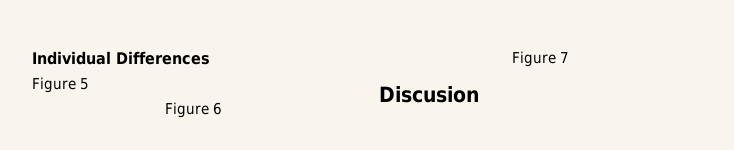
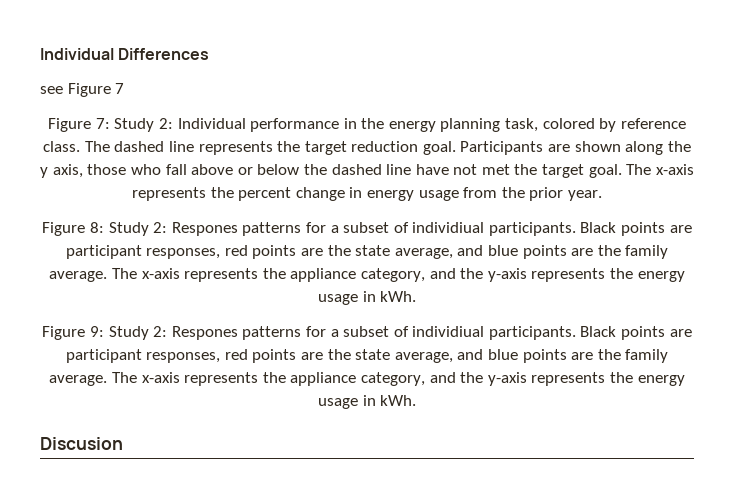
[32,77,89,93] [165,102,222,118] [512,51,569,67] Figure 5 // Figure 6 // Figure 7 -> [40,83,125,97] [48,118,686,132] [43,141,691,155] [40,164,694,178] [132,187,602,201] [42,222,692,236] [65,245,669,259] [49,268,685,282] [317,291,417,305] [42,326,692,340] [65,349,669,363] [49,372,685,386] [317,395,417,409] see Figure 7 // Figure 7: Study 2: Individual performance in the energy planning task, colored by reference class. The dashed line represents the target reduction goal. Participants are shown along the y axis, those who fall above or below the dashed line have not met the target goal. The x-axis represents the percent change in energy usage from the prior year. // Figure 8: Study 2: Respones patterns for a subset of individiual participants. Black points are participant responses, red points are the state average, and blue points are the family average. The x-axis represents the appliance category, and the y-axis represents the energy usage in kWh. // Figure 9: Study 2: Respones patterns for a subset of individiual participants. Black points are participant responses, red points are the state average, and blue points are the family average. The x-axis represents the appliance category, and the y-axis represents the energy usage in kWh.

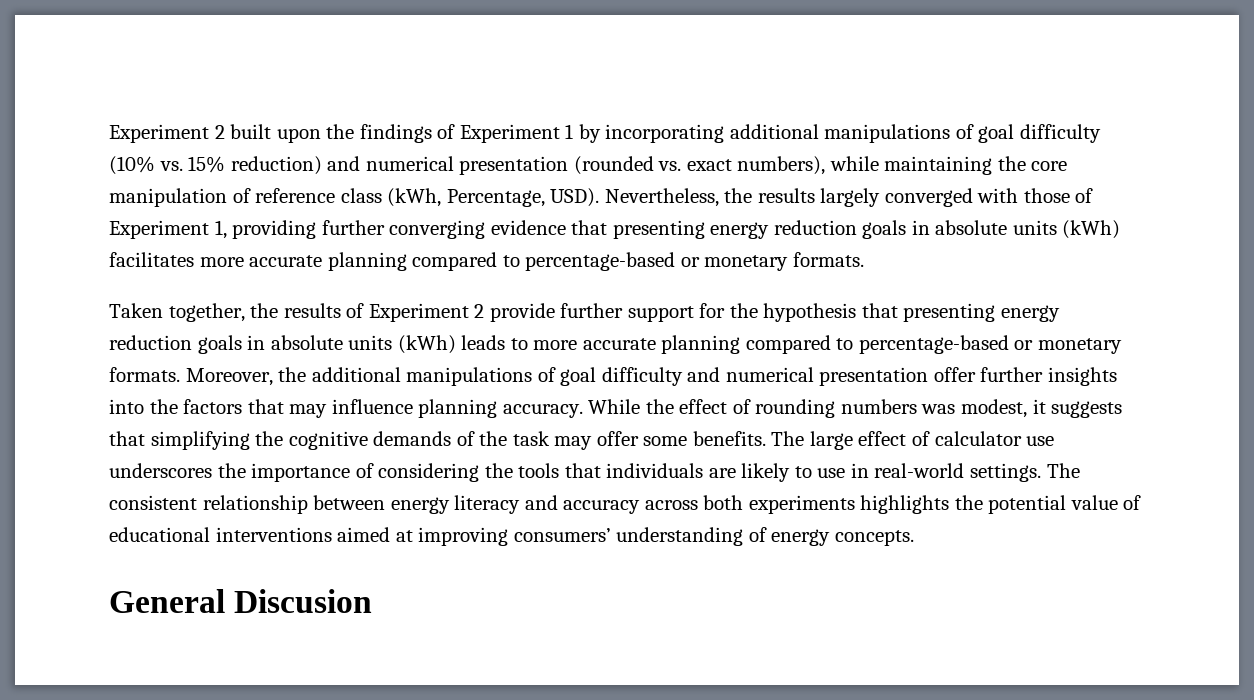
[40,48,210,60] [40,83,125,97] [48,118,686,132] [43,141,691,155] [40,164,694,178] [132,187,602,201] [42,222,692,236] [65,245,669,259] [49,268,685,282] [317,291,417,305] [42,326,692,340] [65,349,669,363] [49,372,685,386] [317,395,417,409] Individual Differences // see Figure 7 // Figure 7: Study 2: Individual performance in the energy planning task, colored by reference class. The dashed line represents the target reduction goal. Participants are shown along the y axis, those who fall above or below the dashed line have not met the target goal. The x-axis represents the percent change in energy usage from the prior year. // Figure 8: Study 2: Respones patterns for a subset of individiual participants. Black points are participant responses, red points are the state average, and blue points are the family average. The x-axis represents the appliance category, and the y-axis represents the energy usage in kWh. // Figure 9: Study 2: Respones patterns for a subset of individiual participants. Black points are participant responses, red points are the state average, and blue points are the family average. The x-axis represents the appliance category, and the y-axis represents the energy usage in kWh. // -> [109,124,1102,143] [109,156,1068,175] [109,188,1094,207] [109,220,1121,239] [109,252,864,271] [109,303,1061,322] [109,335,1123,354] [109,367,1117,386] [109,399,1123,418] [109,431,1055,450] [109,463,1080,482] [109,495,1142,514] [109,527,914,546] [109,589,225,613] Experiment 2 built upon the findings of Experiment 1 by incorporating additional manipulations of goal difficulty (10% vs. 15% reduction) and numerical presentation (rounded vs. exact numbers), while maintaining the core manipulation of reference class (kWh, Percentage, USD). Nevertheless, the results largely converged with those of Experiment 1, providing further converging evidence that presenting energy reduction goals in absolute units (kWh) facilitates more accurate planning compared to percentage-based or monetary formats. // Taken together, the results of Experiment 2 provide further support for the hypothesis that presenting energy reduction goals in absolute units (kWh) leads to more accurate planning compared to percentage-based or monetary formats. Moreover, the additional manipulations of goal difficulty and numerical presentation offer further insights into the factors that may influence planning accuracy. While the effect of rounding numbers was modest, it suggests that simplifying the cognitive demands of the task may offer some benefits. The large effect of calculator use underscores the importance of considering the tools that individuals are likely to use in real-world settings. The consistent relationship between energy literacy and accuracy across both experiments highlights the potential value of educational interventions aimed at improving consumers’ understanding of energy concepts. // General

